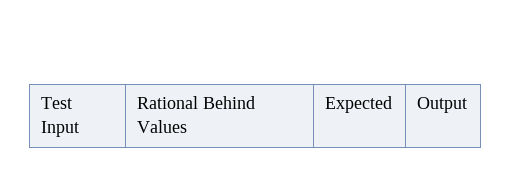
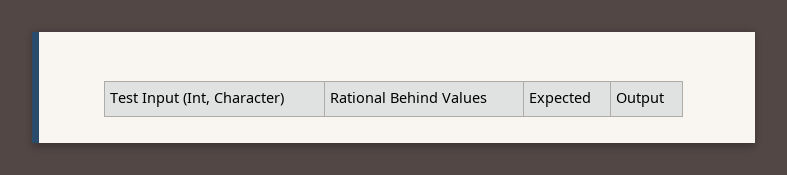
(79, 129) none -> [183,92,285,106] (Int, Character)

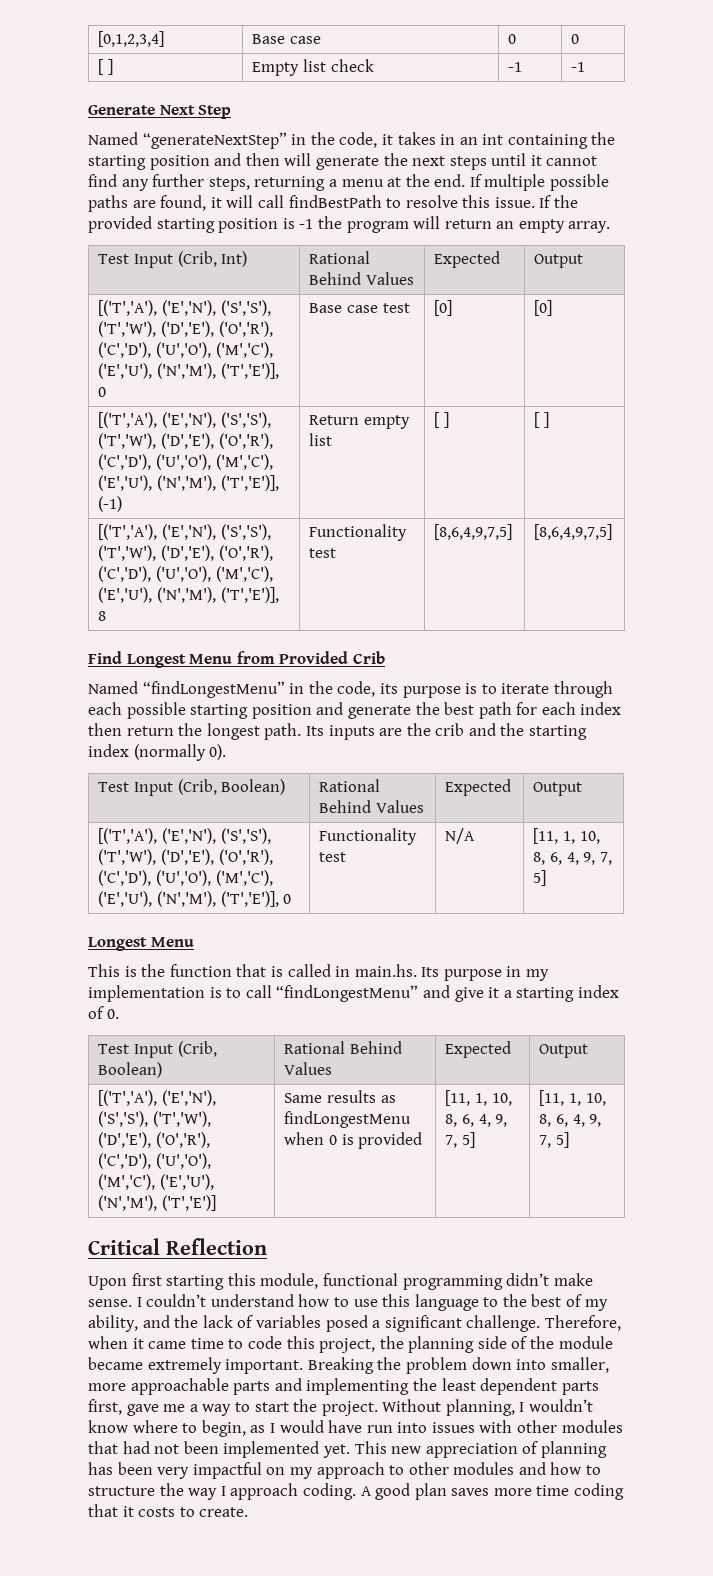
[110,92,285,107] [330,92,488,103] [529,92,592,107] [616,93,665,107] Test Input (Int, Character) | Rational Behind Values | Expected | Output -> [98,31,165,47] [252,34,321,44] [508,34,517,44] [571,34,580,44] [98,59,113,75] [252,59,374,76] [508,62,523,72] [571,62,586,72] [88,105,232,119] [88,132,616,149] [88,153,598,170] [88,174,610,191] [88,195,579,212] [88,216,611,233] [98,251,248,268] [309,251,371,264] [309,272,414,285] [434,251,501,268] [534,254,584,268] [98,300,271,316] [98,321,273,337] [98,342,273,358] [98,363,279,379] [98,387,107,397] [309,303,410,313] [434,300,453,316] [534,300,553,316] [98,412,271,428] [98,433,273,449] [98,454,273,470] [98,475,279,491] [98,496,123,512] [309,415,410,429] [309,433,333,446] [434,412,449,428] [534,412,549,428] [98,524,271,540] [98,545,273,561] [98,566,273,582] [98,587,279,603] [98,611,107,621] [309,524,408,541] [309,548,337,558] [434,524,513,540] [534,524,613,540] [88,651,385,668] [88,681,613,698] [88,702,622,719] [88,723,588,740] [88,744,227,761] [98,779,286,796] [319,779,381,792] [319,800,424,813] [445,779,512,796] [533,782,583,796] [98,828,271,844] [98,849,273,865] [98,870,273,886] [98,891,292,907] [319,828,418,845] [319,852,347,862] [445,828,476,844] [533,828,600,844] [533,852,612,865] [533,870,547,886] [88,937,194,951] [88,964,550,981] [88,985,619,1002] [88,1006,119,1019] [98,1041,217,1058] [98,1062,163,1078] [284,1041,402,1054] [284,1062,333,1075] [445,1041,512,1058] [539,1044,589,1058] [98,1090,216,1106] [98,1111,211,1127] [98,1132,210,1148] [98,1153,211,1169] [98,1174,214,1190] [98,1195,216,1211] [284,1090,396,1103] [284,1111,412,1128] [284,1132,423,1149] [445,1090,512,1106] [445,1114,508,1127] [445,1132,475,1148] [539,1090,606,1106] [539,1114,602,1127] [539,1132,569,1148] [88,1238,267,1255] [88,1273,593,1290] [88,1294,608,1311] [88,1315,621,1332] [88,1336,613,1353] [88,1357,609,1374] [88,1378,599,1395] [88,1399,594,1416] [88,1420,623,1437] [88,1441,607,1458] [88,1462,602,1479] [88,1483,625,1500] [88,1504,249,1517] [0,1,2,3,4] | Base case | 0 | 0 // [ ] | Empty list check | -1 | -1 // Generate Next Step // Named “generateNextStep” in the code, it takes in an int containing the starting position and then will generate the next steps until it cannot find any further steps, returning a menu at the end. If multiple possible paths are found, it will call findBestPath to resolve this issue. If the provided starting position is -1 the program will return an empty array. // Test Input (Crib, Int) | Rational Behind Values | Expected | Output // [('T','A'), ('E','N'), ('S','S'), ('T','W'), ('D','E'), ('O','R'), ('C','D'), ('U','O'), ('M','C'), ('E','U'), ('N','M'), ('T','E')], 0 | Base case test | [0] | [0] // [('T','A'), ('E','N'), ('S','S'), ('T','W'), ('D','E'), ('O','R'), ('C','D'), ('U','O'), ('M','C'), ('E','U'), ('N','M'), ('T','E')], (-1) | Return empty list | [ ] | [ ] // [('T','A'), ('E','N'), ('S','S'), ('T','W'), ('D','E'), ('O','R'), ('C','D'), ('U','O'), ('M','C'), ('E','U'), ('N','M'), ('T','E')], 8 | Functionality test | [8,6,4,9,7,5] | [8,6,4,9,7,5] // Find Longest Menu from Provided Crib // Named “findLongestMenu” in the code, its purpose is to iterate through each possible starting position and generate the best path for each index then return the longest path. Its inputs are the crib and the starting index (normally 0). // Test Input (Crib, Boolean) | Rational Behind Values | Expected | Output // [('T','A'), ('E','N'), ('S','S'), ('T','W'), ('D','E'), ('O','R'), ('C','D'), ('U','O'), ('M','C'), ('E','U'), ('N','M'), ('T','E')], 0 | Functionality test | N/A | [11, 1, 10, 8, 6, 4, 9, 7, 5] // Longest Menu // This is the function that is called in main.hs. Its purpose in my implementation is to call “findLongestMenu” and give it a starting index of 0. // Test Input (Crib, Boolean) | Rational Behind Values | Expected | Output // [('T','A'), ('E','N'), ('S','S'), ('T','W'), ('D','E'), ('O','R'), ('C','D'), ('U','O'), ('M','C'), ('E','U'), ('N','M'), ('T','E')] | Same results as findLongestMenu when 0 is provided | [11, 1, 10, 8, 6, 4, 9, 7, 5] | [11, 1, 10, 8, 6, 4, 9, 7, 5] // Critical Reflection // Upon first starting this module, functional programming didn’t make sense. I couldn’t understand how to use this language to the best of my ability, and the lack of variables posed a significant challenge. Therefore, when it came time to code this project, the planning side of the module became extremely important. Breaking the problem down into smaller, more approachable parts and implementing the least dependent parts first, gave me a way to start the project. Without planning, I wouldn’t know where to begin, as I would have run into issues with other modules that had not been implemented yet. This new appreciation of planning has been very impactful on my approach to other modules and how to structure the way I approach coding. A good plan saves more time coding that it costs to create.

